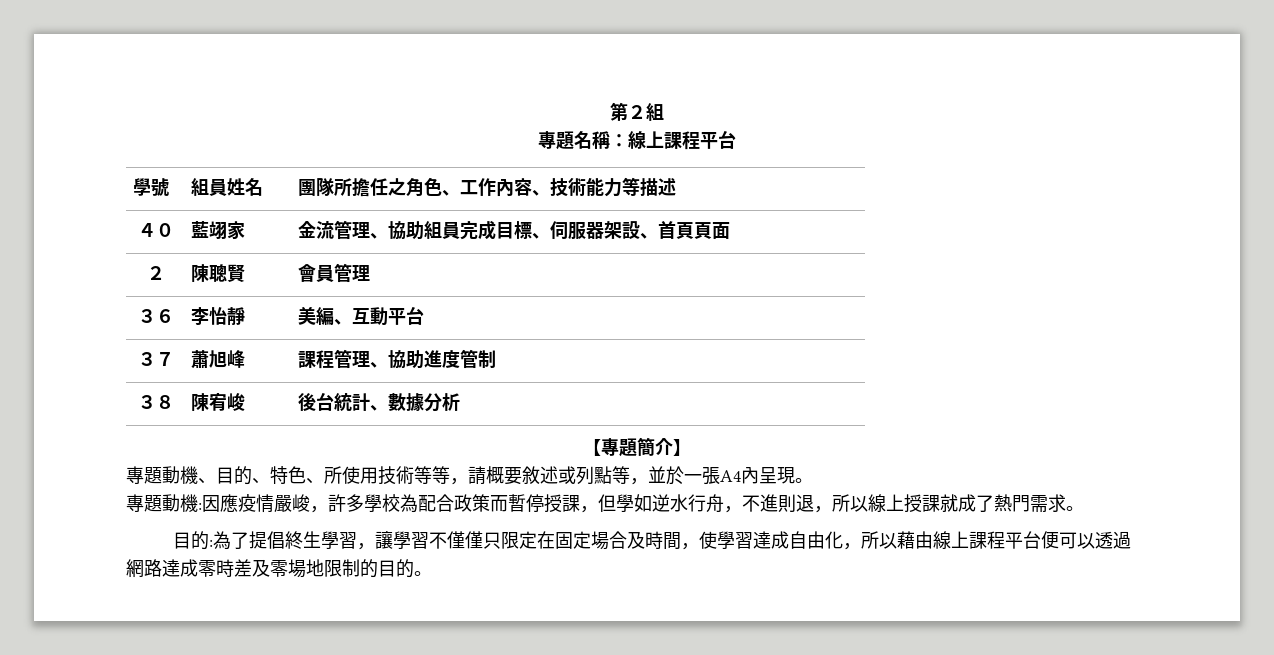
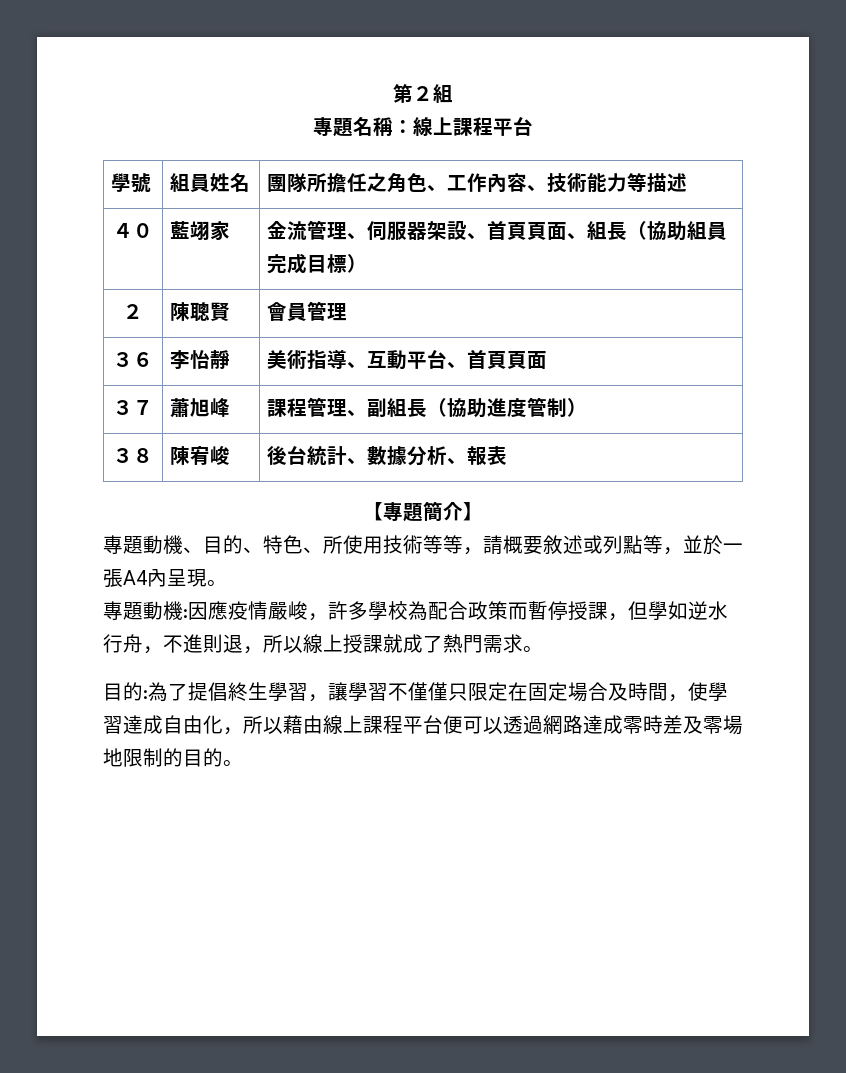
[388,220,551,240] 協助組員完成目標、 -> (367, 236) none
(731, 230) none -> [566,221,727,241] [266,253,367,274] 、組長（協助組員完成目標）
[316,307,335,325] 編 -> [286,349,347,369] 術指導
(425, 315) none -> [446,349,547,369] 、首頁頁面
(389, 365) none -> [366,398,447,417] 副組長（
(497, 359) none -> [566,398,587,417] ）
(461, 402) none -> [446,445,507,465] 、報表

